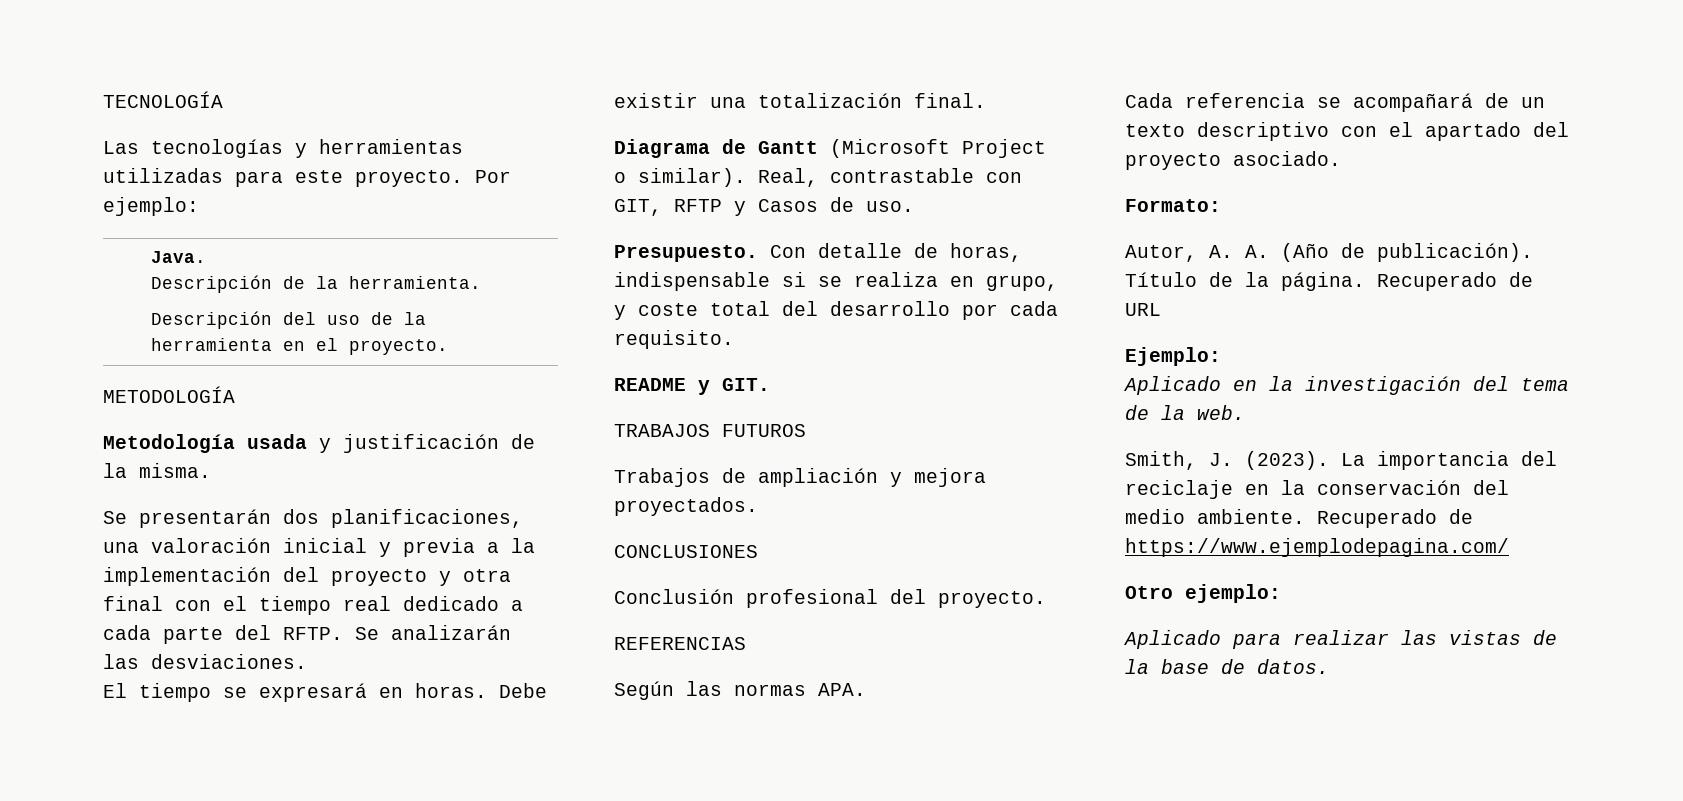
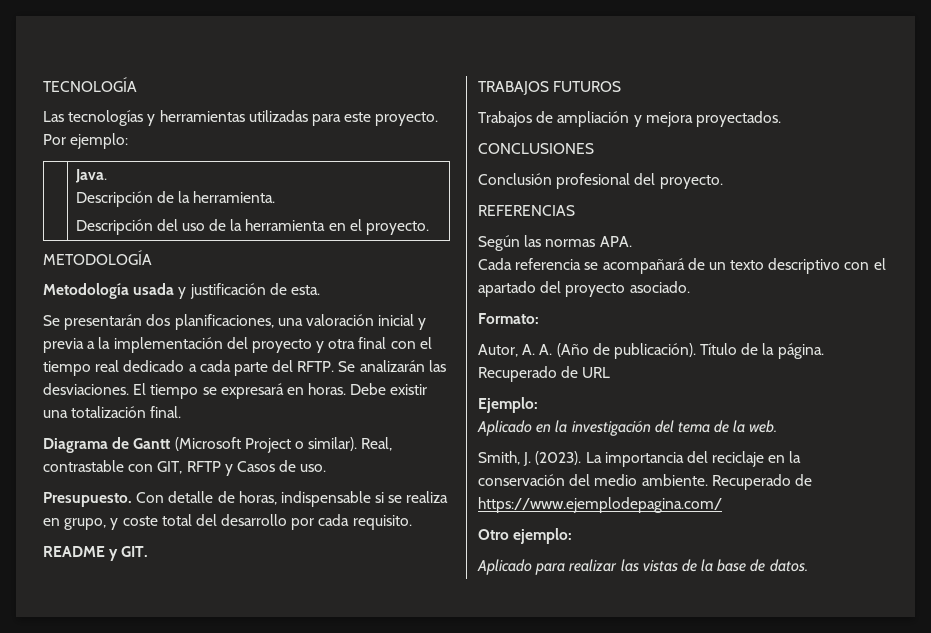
[103,463,211,478] la misma. -> [290,285,320,295] esta.
(307, 661) // -> (129, 389) none

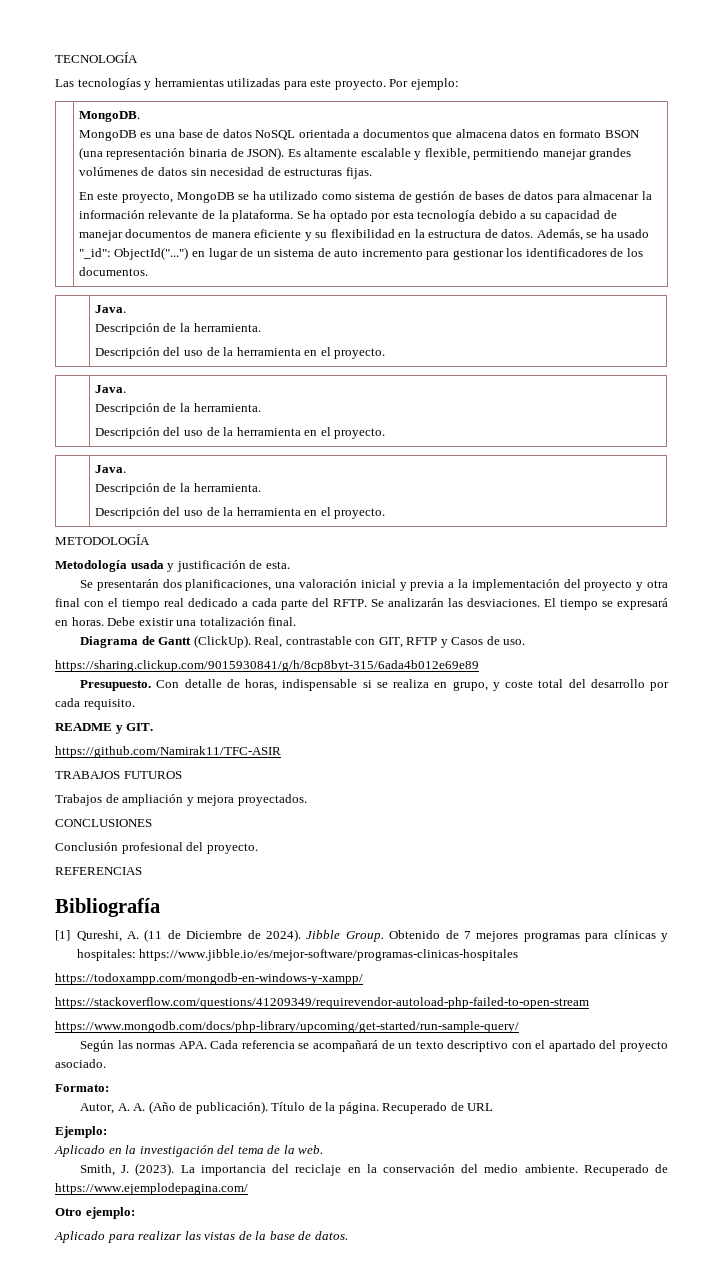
(129, 141) none -> [78,111,140,122] [78,129,640,141] [78,147,632,160] [78,167,372,179] [78,191,652,203] [78,210,617,222] [78,229,650,241] [78,247,643,260] [78,267,148,276] [94,305,126,313] [94,323,261,335] [94,347,386,359] [94,385,126,393] [94,403,261,415] [94,427,386,439] // | MongoDB. // MongoDB es una base de datos NoSQL orientada a documentos que almacena datos en formato BSON (una representación binaria de JSON). Es altamente escalable y flexible, permitiendo manejar grandes volúmenes de datos sin necesidad de estructuras fijas. // En este proyecto, MongoDB se ha utilizado como sistema de gestión de bases de datos para almacenar la información relevante de la plataforma. Se ha optado por esta tecnología debido a su capacidad de manejar documentos de manera eficiente y su flexibilidad en la estructura de datos. Además, se ha usado "_id": ObjectId("...") en lugar de un sistema de auto incremento para gestionar los identificadores de los documentos. // | Java. // Descripción de la herramienta. // Descripción del uso de la herramienta en el proyecto. // | Java. // Descripción de la herramienta. // Descripción del uso de la herramienta en el proyecto.
[174,437,358,453] (Microsoft Project o similar). -> [193,635,251,648] (ClickUp).
(327, 468) none -> [55,660,479,672] // https://sharing.clickup.com/9015930841/g/h/8cp8byt-315/6ada4b012e69e89
(149, 551) none -> [55,746,281,758] // https://github.com/Namirak11/TFC-ASIR
(575, 210) none -> [55,898,160,917] [55,929,668,942] [76,949,519,961] [55,973,363,985] [55,997,589,1009] [55,1021,519,1033] // Bibliografía // [1] Qureshi, A. (11 de Diciembre de 2024). Jibble Group. Obtenido de 7 mejores programas para clínicas y hospitales: https://www.jibble.io/es/mejor-software/programas-clinicas-hospitales // https://todoxampp.com/mongodb-en-windows-y-xampp/ // https://stackoverflow.com/questions/41209349/requirevendor-autoload-php-failed-to-open-stream // https://www.mongodb.com/docs/php-library/upcoming/get-started/run-sample-query/
(632, 241) // -> (207, 1045) none

